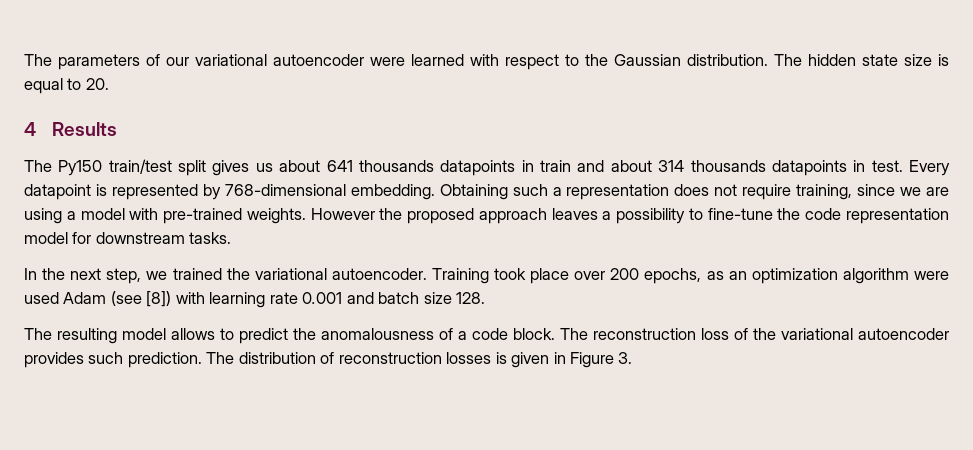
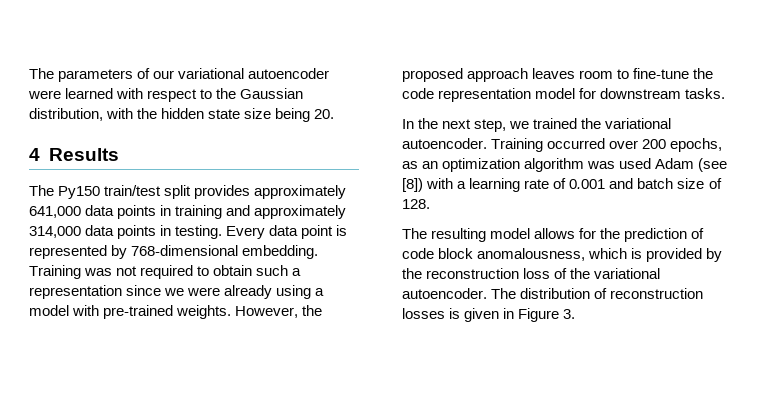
[687,54,949,66] [24,78,82,94] distribution. The hidden state size is equal to -> [29,108,311,122] distribution, with the hidden state size being
[212,160,950,176] [24,184,91,200] gives us about 641 thousands datapoints in train and about 314 thousands datapoints in test. Every datapoint -> [194,185,347,199] [29,205,347,219] [29,225,334,239] provides approximately 641,000 data points in training and approximately 314,000 data points in testing. Every data point
[439,184,949,200] Obtaining such a representation does not require training, since we are -> [29,265,302,279] [29,285,273,299] Training was not required to obtain such a representation since we were already
[310,208,375,220] However -> [235,306,299,318] However,
[602,208,686,224] a possibility -> [579,70,614,79] room
[494,268,570,284] took place -> [547,138,606,149] occurred
[913,271,949,280] were -> [587,161,616,169] was
(205, 298) none -> [457,181,467,189] a
(298, 298) none -> [553,178,567,189] of
(452, 298) none -> [708,178,722,189] of
[220,328,588,344] to predict the anomalousness of a code block. The -> [579,228,705,242] [402,248,723,262] [402,268,422,279] for the prediction of code block anomalousness, which is provided by the
[858,328,949,340] [24,352,202,368] autoencoder provides such prediction. -> [402,288,487,299] autoencoder.

